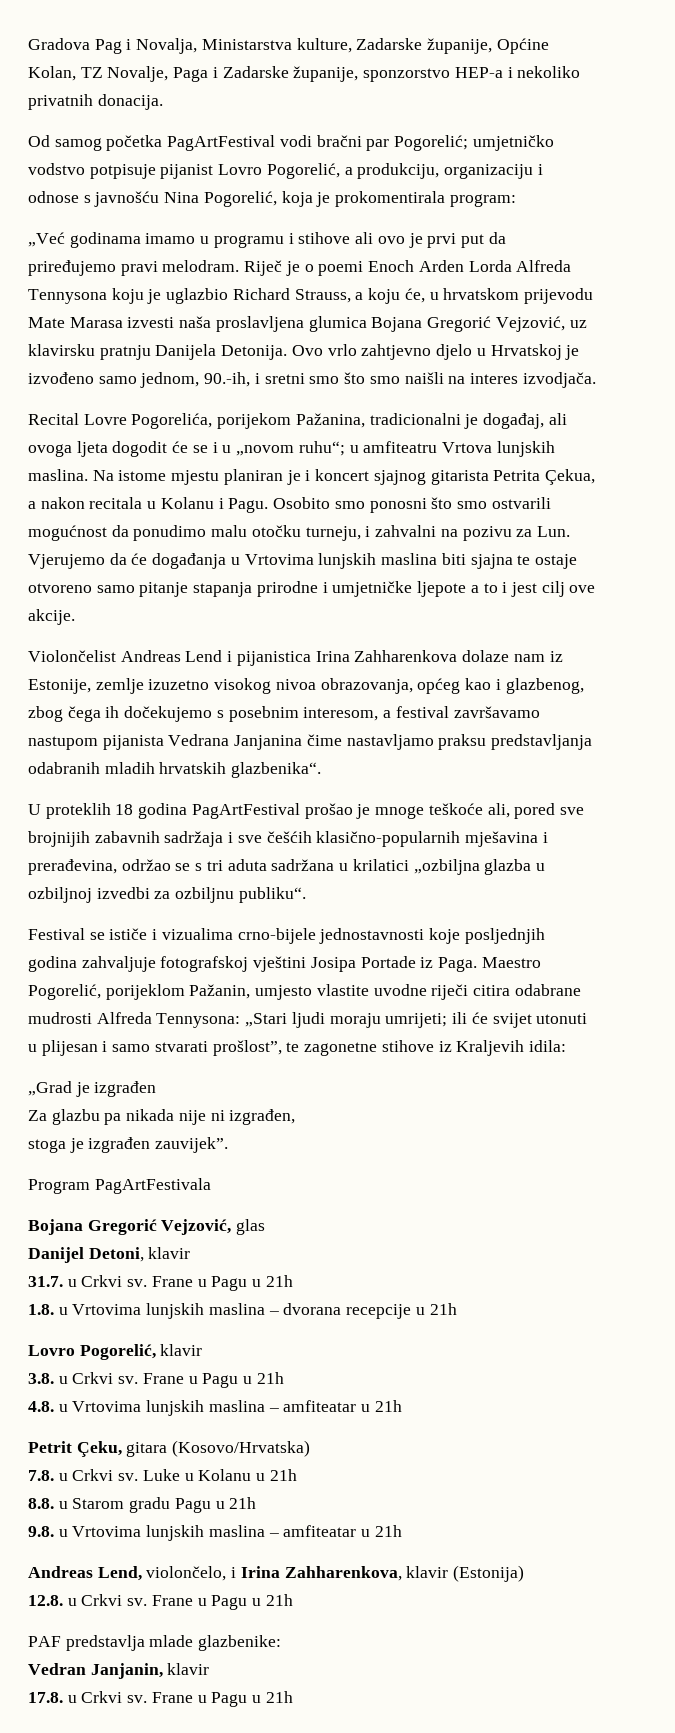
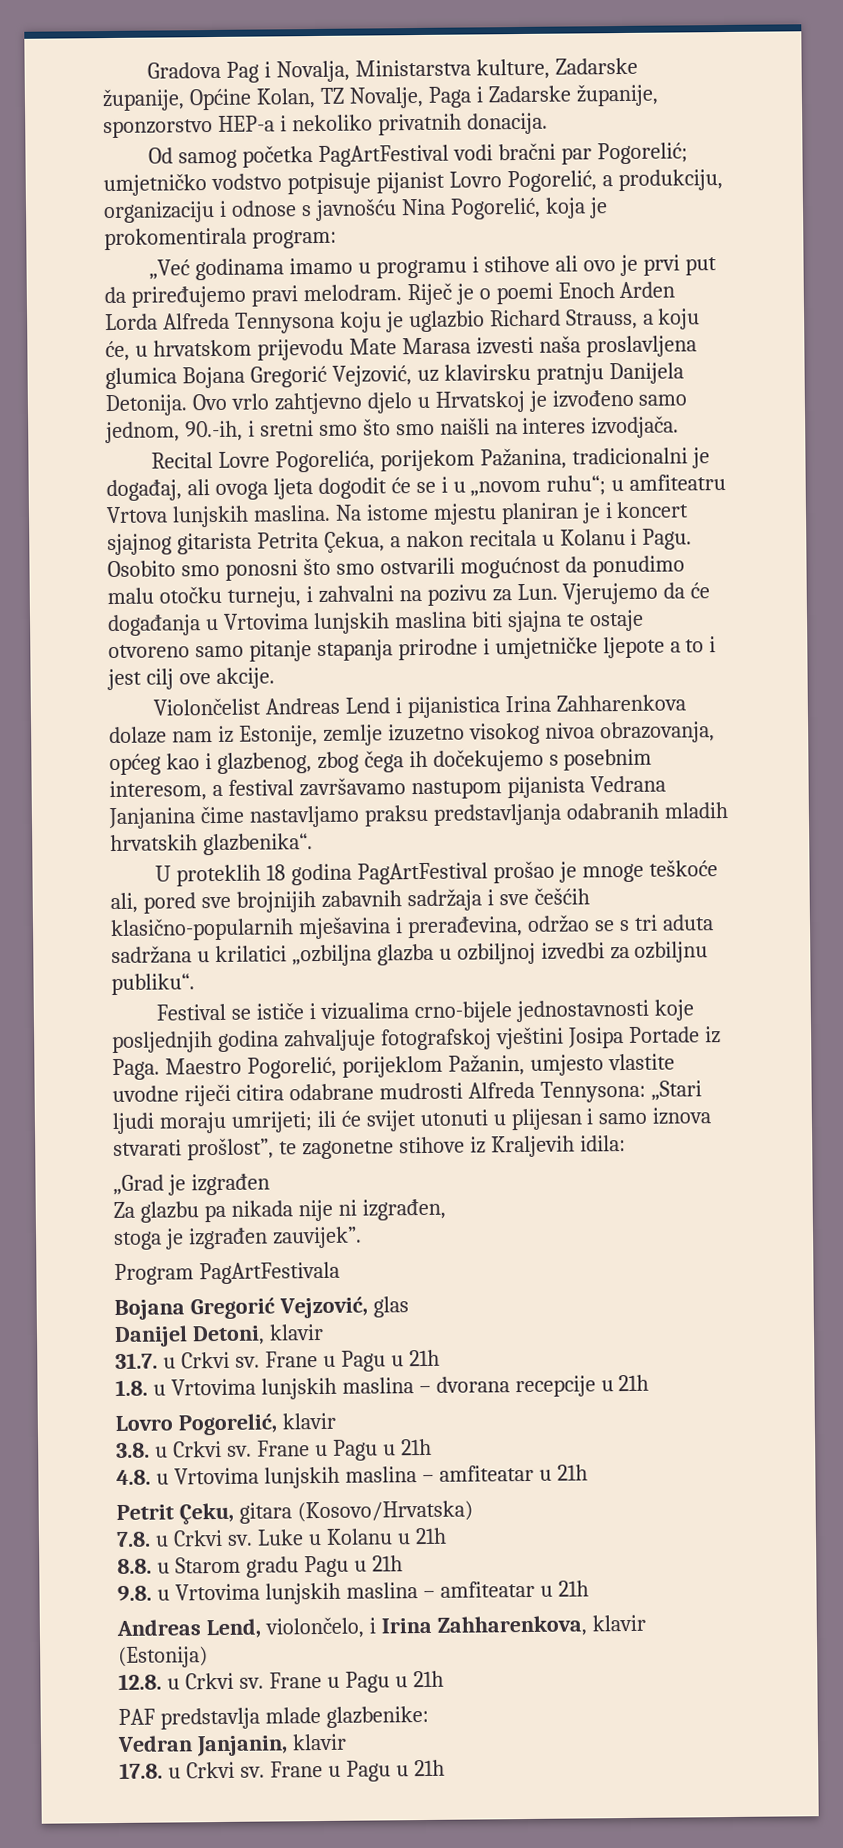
(151, 1048) none -> [652,1107,712,1125] iznova

